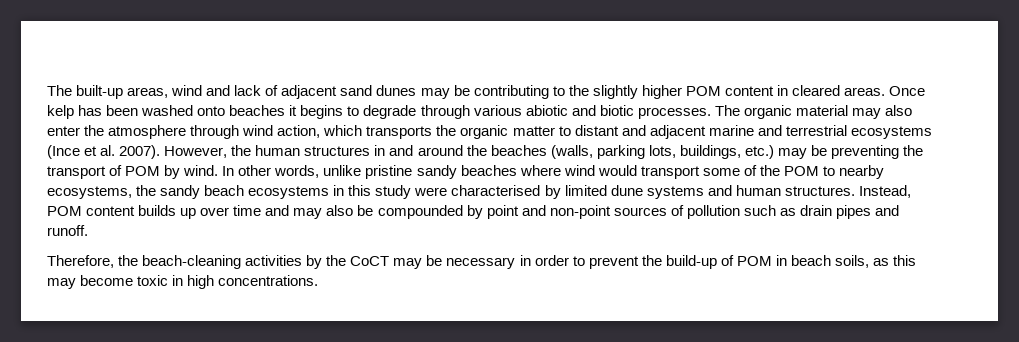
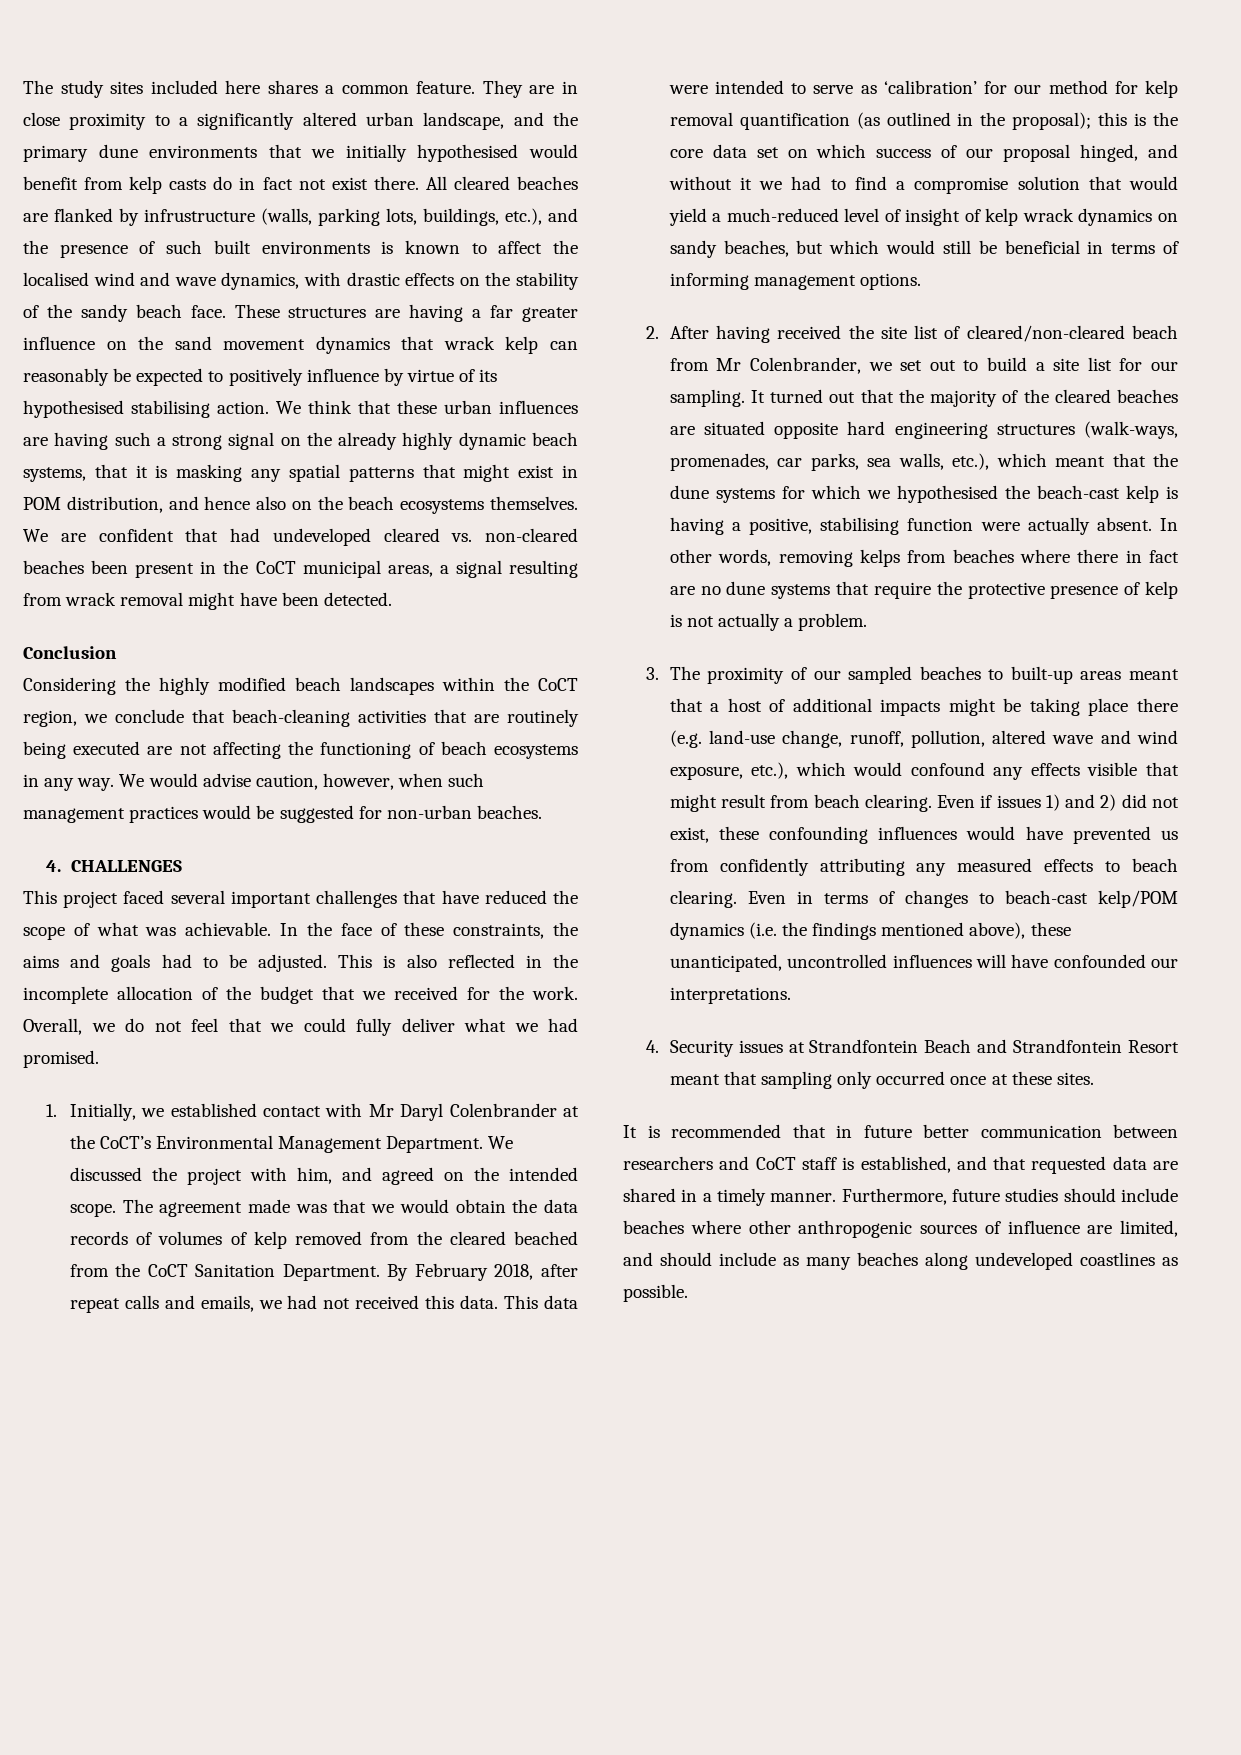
[47,85,926,99] [47,105,912,119] [47,125,932,139] [47,145,924,159] [47,165,885,179] [47,185,911,199] [47,205,900,219] [47,225,88,236] [47,255,917,269] [47,275,319,289] The built-up areas, wind and lack of adjacent sand dunes may be contributing to the slightly higher POM content in cleared areas. Once kelp has been washed onto beaches it begins to degrade through various abiotic and biotic processes. The organic material may also enter the atmosphere through wind action, which transports the organic matter to distant and adjacent marine and terrestrial ecosystems (Ince et al. 2007). However, the human structures in and around the beaches (walls, parking lots, buildings, etc.) may be preventing the transport of POM by wind. In other words, unlike pristine sandy beaches where wind would transport some of the POM to nearby ecosystems, the sandy beach ecosystems in this study were characterised by limited dune systems and human structures. Instead, POM content builds up over time and may also be compounded by point and non-point sources of pollution such as drain pipes and runoff. // Therefore, the beach-cleaning activities by the CoCT may be necessary in order to prevent the build-up of POM in beach soils, as this may become toxic in high concentrations. -> [23,80,578,98] [23,112,578,130] [23,144,578,162] [23,176,578,194] [23,208,578,226] [23,240,578,258] [23,272,580,290] [23,304,578,322] [23,336,578,354] [23,368,498,386] [23,400,578,418] [23,432,578,450] [23,464,578,482] [23,496,578,514] [23,528,578,546] [23,560,579,578] [23,592,392,610] [23,646,117,659] [23,677,578,695] [23,709,579,727] [23,741,578,759] [23,773,485,791] [23,805,542,823] [46,860,182,872] [23,890,578,908] [23,922,578,940] [23,954,579,972] [23,986,578,1004] [23,1018,578,1036] [23,1050,99,1068] [46,1103,579,1121] [69,1135,514,1153] [69,1167,578,1185] [69,1199,578,1217] [69,1231,579,1249] [69,1263,578,1281] [69,1295,579,1313] [668,80,1178,98] [669,112,1178,130] [669,144,1178,162] [668,176,1178,194] [668,208,1178,226] [669,240,1179,258] [669,273,922,290] [646,325,1178,343] [669,357,1178,374] [669,389,1178,407] [669,421,1178,439] [669,453,1178,471] [669,485,1178,503] [669,517,1178,535] [669,549,1179,567] [669,581,1178,599] [669,613,868,631] [646,666,1179,684] [669,698,1178,716] [669,730,1178,748] [669,762,1179,780] [669,794,1179,812] [669,826,1178,844] [669,858,1178,876] [669,890,1178,908] [669,922,1071,940] [669,954,1178,972] [669,987,791,1004] [646,1039,1179,1057] [669,1071,1094,1089] [623,1124,1178,1138] [623,1156,1178,1174] [623,1188,1178,1206] [623,1220,1178,1238] [623,1252,1178,1270] [623,1284,688,1302] The study sites included here shares a common feature. They are in close proximity to a significantly altered urban landscape, and the primary dune environments that we initially hypothesised would benefit from kelp casts do in fact not exist there. All cleared beaches are flanked by infrustructure (walls, parking lots, buildings, etc.), and the presence of such built environments is known to affect the localised wind and wave dynamics, with drastic effects on the stability of the sandy beach face. These structures are having a far greater influence on the sand movement dynamics that wrack kelp can reasonably be expected to positively influence by virtue of its hypothesised stabilising action. We think that these urban influences are having such a strong signal on the already highly dynamic beach systems, that it is masking any spatial patterns that might exist in POM distribution, and hence also on the beach ecosystems themselves. We are confident that had undeveloped cleared vs. non-cleared beaches been present in the CoCT municipal areas, a signal resulting from wrack removal might have been detected. // Conclusion // Considering the highly modified beach landscapes within the CoCT region, we conclude that beach-cleaning activities that are routinely being executed are not affecting the functioning of beach ecosystems in any way. We would advise caution, however, when such management practices would be suggested for non-urban beaches. // 4. CHALLENGES // This project faced several important challenges that have reduced the scope of what was achievable. In the face of these constraints, the aims and goals had to be adjusted. This is also reflected in the incomplete allocation of the budget that we received for the work. Overall, we do not feel that we could fully deliver what we had promised. // 1. Initially, we established contact with Mr Daryl Colenbrander at the CoCT’s Environmental Management Department. We discussed the project with him, and agreed on the intended scope. The agreement made was that we would obtain the data records of volumes of kelp removed from the cleared beached from the CoCT Sanitation Department. By February 2018, after repeat calls and emails, we had not received this data. This data were intended to serve as ‘calibration’ for our method for kelp removal quantification (as outlined in the proposal); this is the core data set on which success of our proposal hinged, and without it we had to find a compromise solution that would yield a much-reduced level of insight of kelp wrack dynamics on sandy beaches, but which would still be beneficial in terms of informing management options. // 2. After having received the site list of cleared/non-cleared beach from Mr Colenbrander, we set out to build a site list for our sampling. It turned out that the majority of the cleared beaches are situated opposite hard engineering structures (walk-ways, promenades, car parks, sea walls, etc.), which meant that the dune systems for which we hypothesised the beach-cast kelp is having a positive, stabilising function were actually absent. In other words, removing kelps from beaches where there in fact are no dune systems that require the protective presence of kelp is not actually a problem. // 3. The proximity of our sampled beaches to built-up areas meant that a host of additional impacts might be taking place there (e.g. land-use change, runoff, pollution, altered wave and wind exposure, etc.), which would confound any effects visible that might result from beach clearing. Even if issues 1) and 2) did not exist, these confounding influences would have prevented us from confidently attributing any measured effects to beach clearing. Even in terms of changes to beach-cast kelp/POM dynamics (i.e. the findings mentioned above), these unanticipated, uncontrolled influences will have confounded our interpretations. // 4. Security issues at Strandfontein Beach and Strandfontein Resort meant that sampling only occurred once at these sites. // It is recommended that in future better communication between researchers and CoCT staff is established, and that requested data are shared in a timely manner. Furthermore, future studies should include beaches where other anthropogenic sources of influence are limited, and should include as many beaches along undeveloped coastlines as possible.

